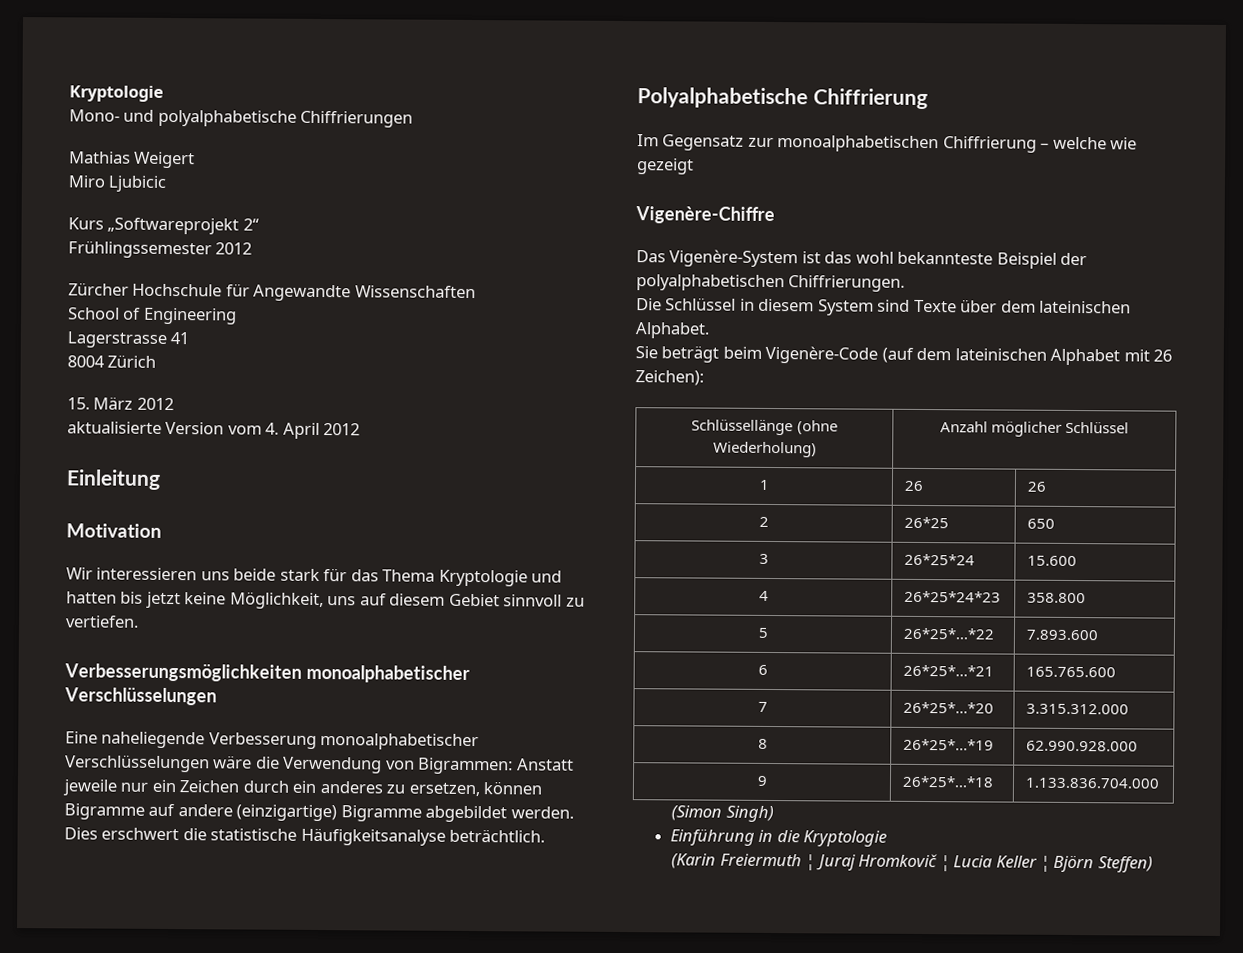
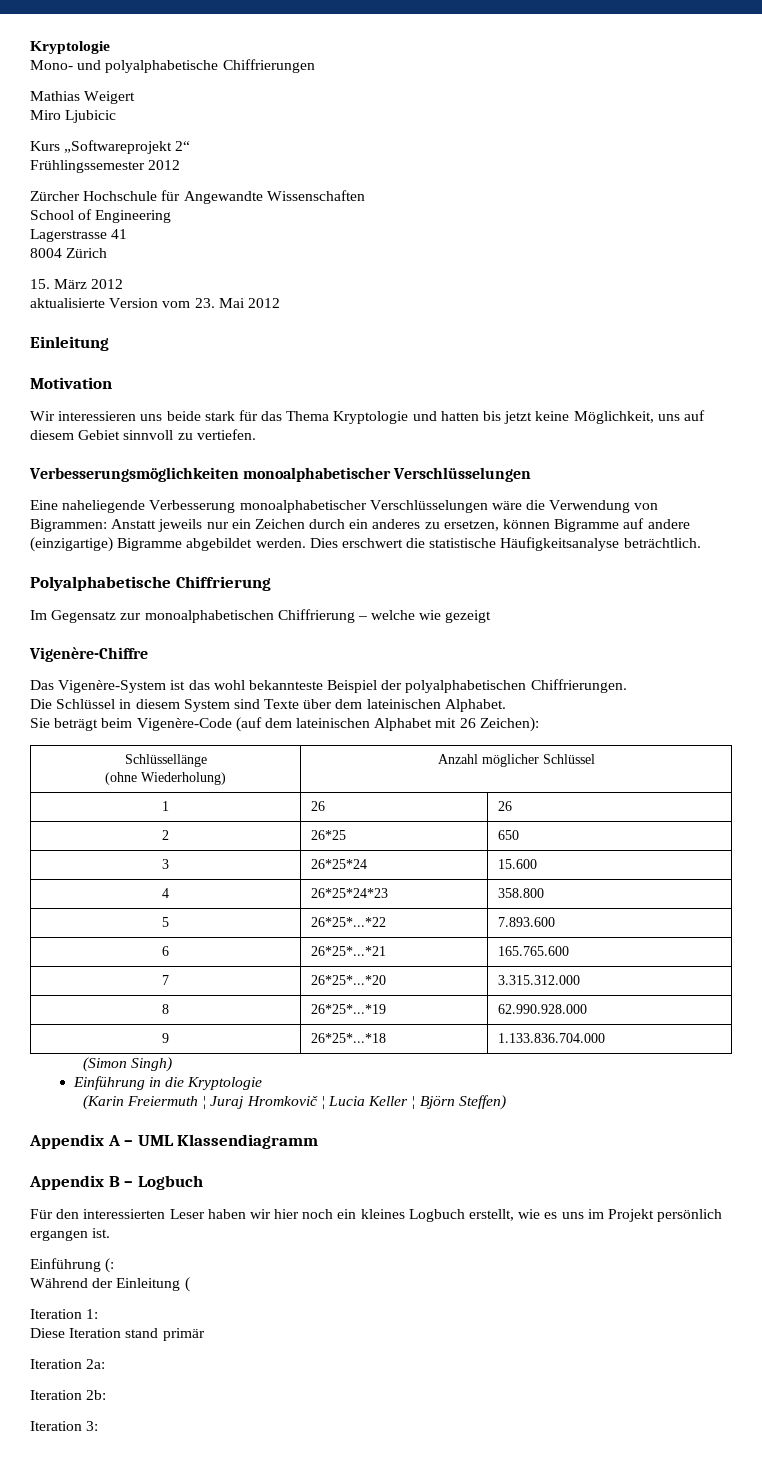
[265,422,320,439] 4. April -> [194,298,245,308] 23. Mai
[63,779,117,796] jeweile -> [158,519,203,532] jeweils
(794, 427) none -> (207, 760) //
(1153, 864) none -> [29,1134,319,1149] [29,1175,203,1190] [30,1209,723,1222] [30,1228,111,1241] [30,1258,115,1273] [30,1277,190,1292] [30,1309,99,1319] [30,1328,205,1341] [30,1359,106,1369] [30,1390,107,1400] [30,1421,99,1431] // Appendix A – UML Klassendiagramm // Appendix B – Logbuch // Für den interessierten Leser haben wir hier noch ein kleines Logbuch erstellt, wie es uns im Projekt persönlich ergangen ist. // Einführung (: // Während der Einleitung ( // Iteration 1: // Diese Iteration stand primär // Iteration 2a: // Iteration 2b: // Iteration 3:

